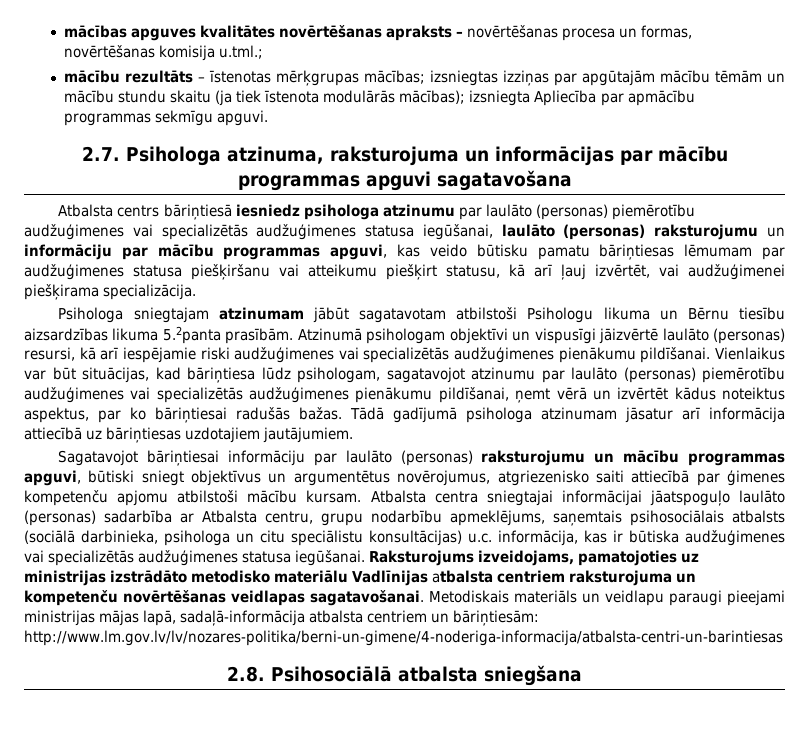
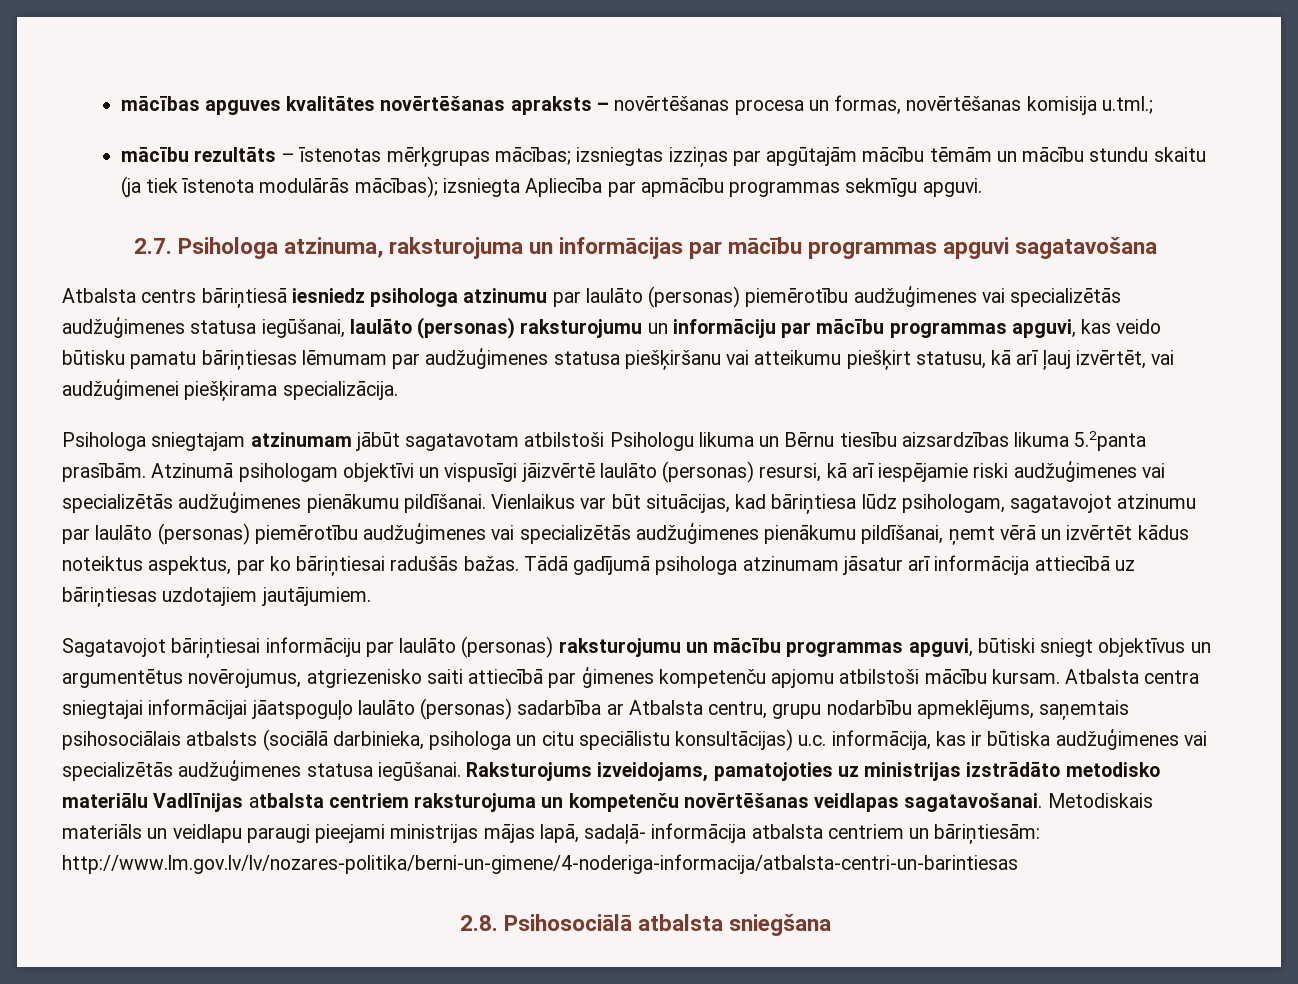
[180,610,306,626] sadaļā-informācija -> [584,823,747,844] sadaļā- informācija

